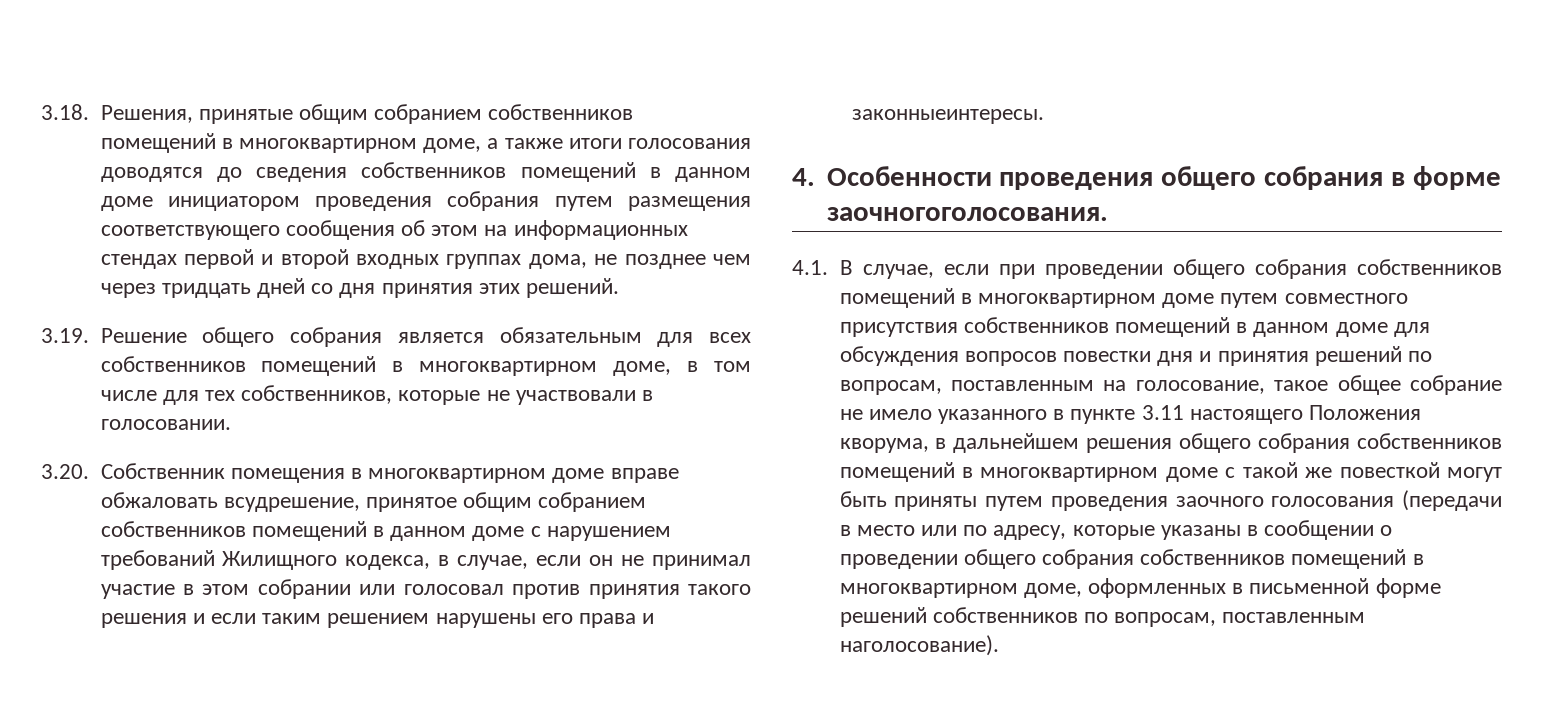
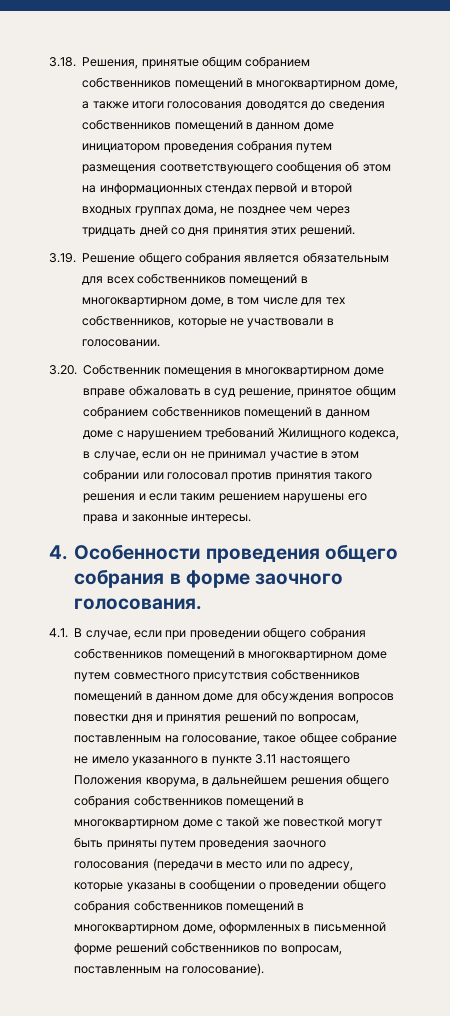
[223,497,360,512] всудрешение, -> [204,388,294,398] в суд решение,
[851,109,1044,124] законныеинтересы. -> [132,514,252,524] законные интересы.
[826,207,1108,221] заочногоголосования. -> [255,573,344,585] [74,598,203,610] заочного голосования.
[839,635,999,656] наголосование). -> [164,963,264,976] на голосование).

